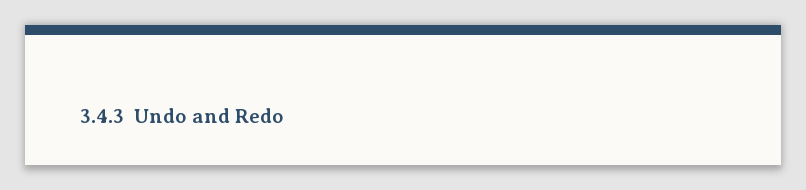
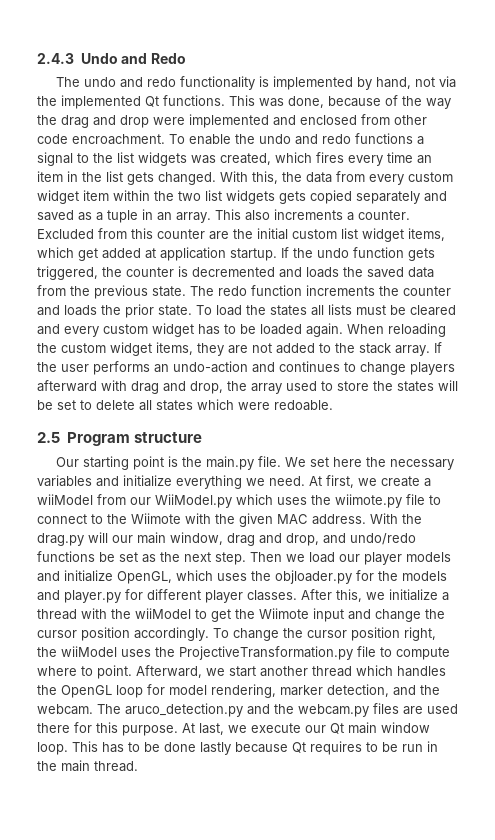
[80,109,124,123] 3.4.3 -> [37,53,74,64] 2.4.3
(284, 115) none -> [56,76,457,90] [37,95,451,109] [37,114,427,128] [37,133,424,145] [37,152,432,166] [37,171,453,185] [37,190,447,204] [37,209,410,223] [37,228,445,242] [37,247,435,261] [37,266,434,280] [37,285,451,299] [37,304,456,318] [37,323,446,337] [37,342,442,356] [37,361,455,375] [37,380,458,394] [37,399,333,411] [37,432,202,446] [56,456,455,470] [37,475,431,489] [37,494,441,508] [37,513,422,527] [37,532,416,546] [37,551,451,565] [37,570,447,584] [37,589,449,603] [37,608,445,622] [37,627,436,641] [37,646,450,660] [37,665,446,679] [37,684,440,698] [37,703,458,717] [37,722,430,736] [37,741,438,755] [37,760,138,772] // The undo and redo functionality is implemented by hand, not via the implemented Qt functions. This was done, because of the way the drag and drop were implemented and enclosed from other code encroachment. To enable the undo and redo functions a signal to the list widgets was created, which fires every time an item in the list gets changed. With this, the data from every custom widget item within the two list widgets gets copied separately and saved as a tuple in an array. This also increments a counter. Excluded from this counter are the initial custom list widget items, which get added at application startup. If the undo function gets triggered, the counter is decremented and loads the saved data from the previous state. The redo function increments the counter and loads the prior state. To load the states all lists must be cleared and every custom widget has to be loaded again. When reloading the custom widget items, they are not added to the stack array. If the user performs an undo-action and continues to change players afterward with drag and drop, the array used to store the states will be set to delete all states which were redoable. // 2.5 Program structure // Our starting point is the main.py file. We set here the necessary variables and initialize everything we need. At first, we create a wiiModel from our WiiModel.py which uses the wiimote.py file to connect to the Wiimote with the given MAC address. With the drag.py will our main window, drag and drop, and undo/redo functions be set as the next step. Then we load our player models and initialize OpenGL, which uses the objloader.py for the models and player.py for different player classes. After this, we initialize a thread with the wiiModel to get the Wiimote input and change the cursor position accordingly. To change the cursor position right, the wiiModel uses the ProjectiveTransformation.py file to compute where to point. Afterward, we start another thread which handles the OpenGL loop for model rendering, marker detection, and the webcam. The aruco_detection.py and the webcam.py files are used there for this purpose. At last, we execute our Qt main window loop. This has to be done lastly because Qt requires to be run in the main thread.

